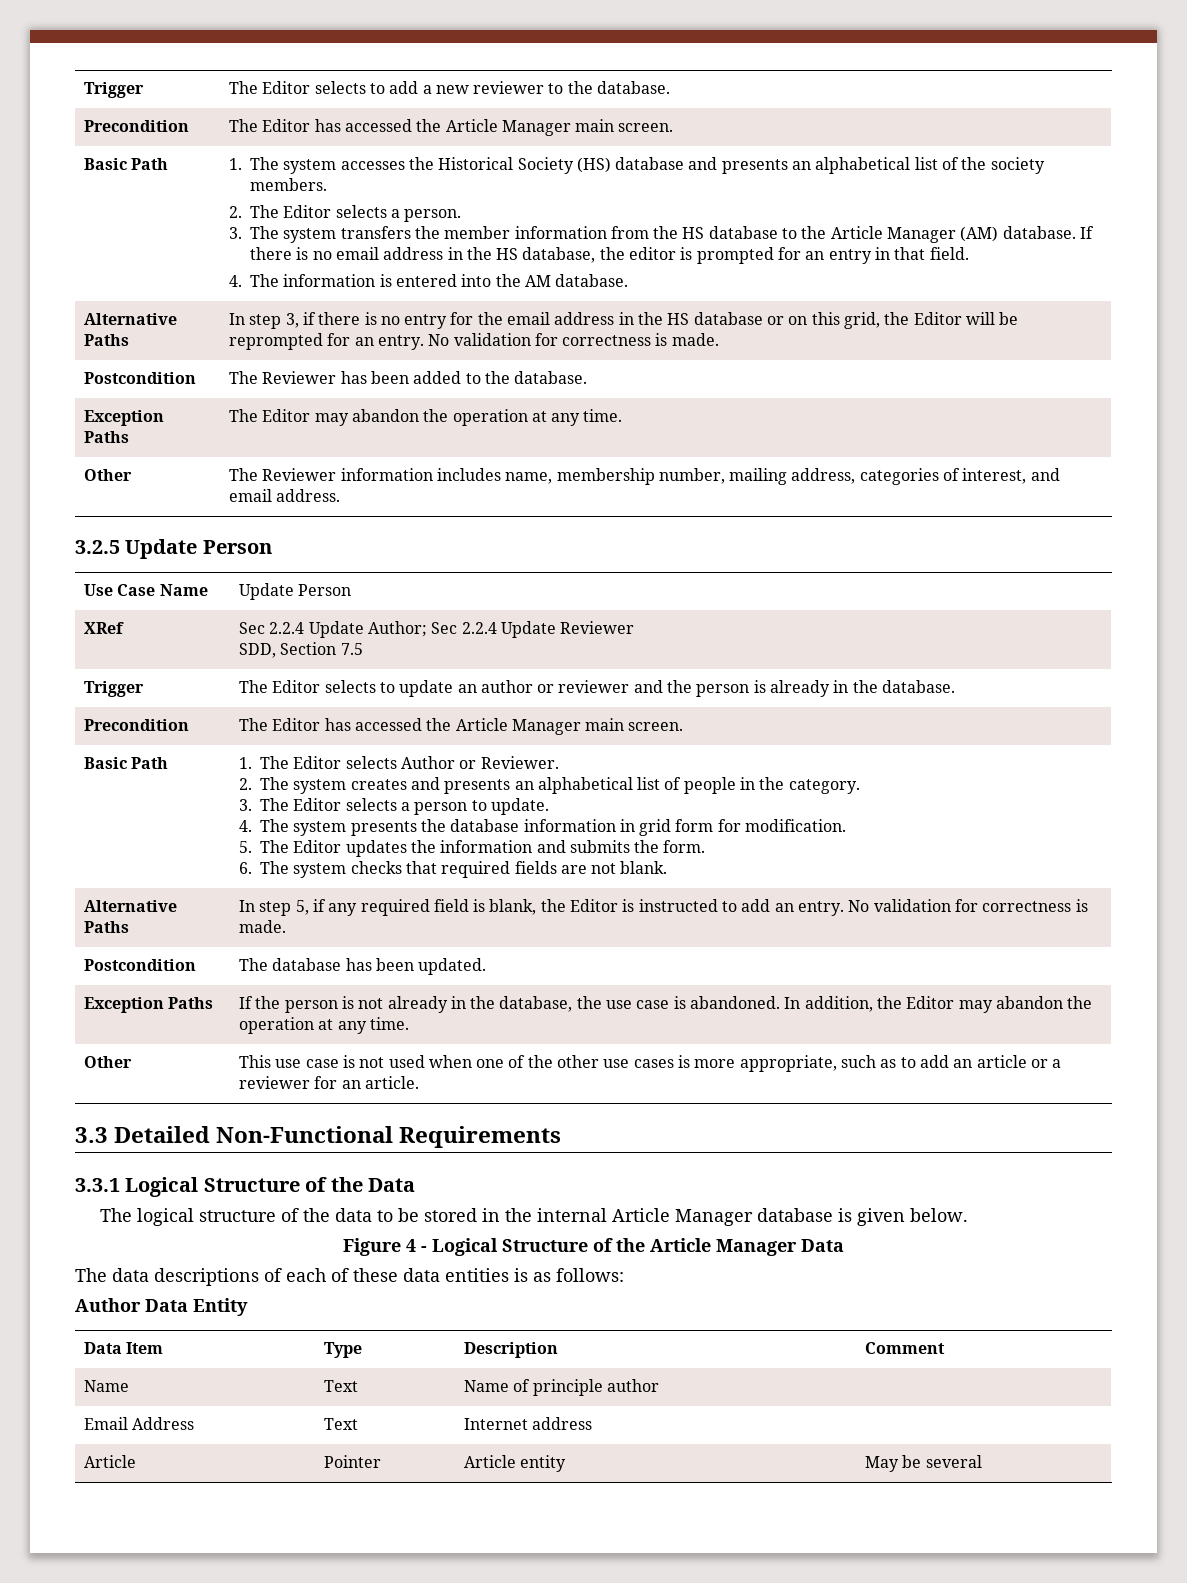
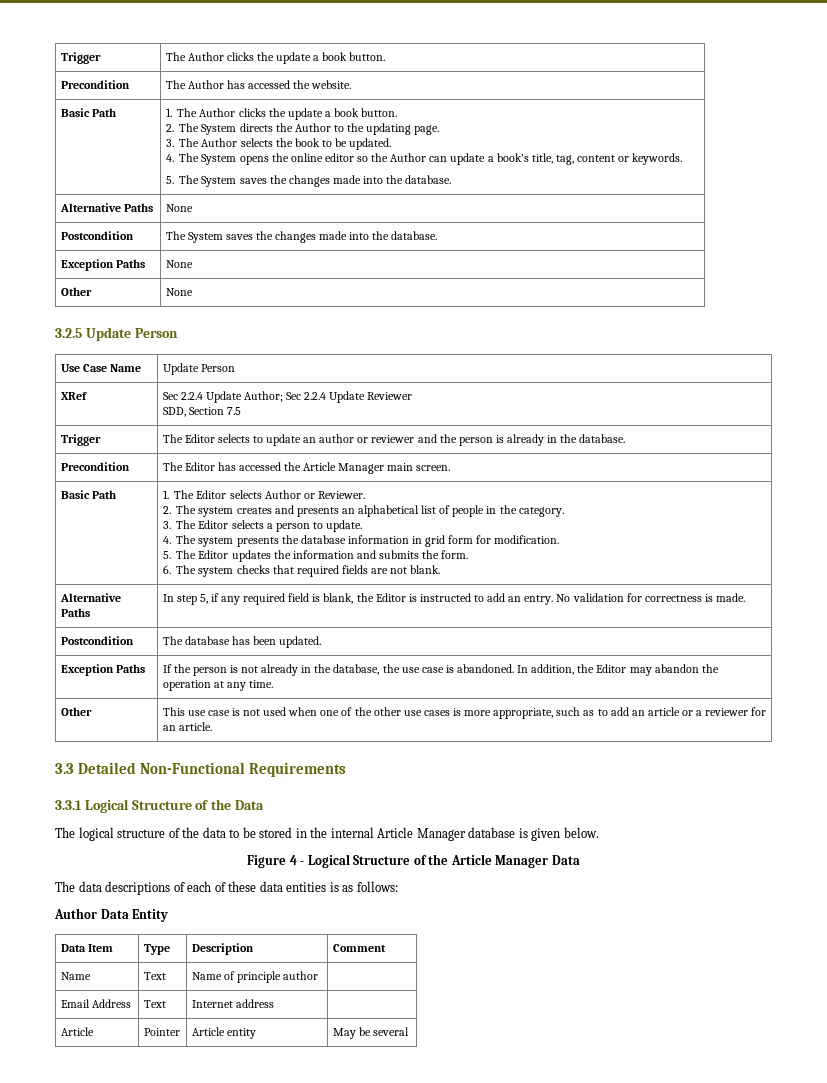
[83,82,144,98] [228,81,671,94] [83,120,189,132] [228,119,674,136] [83,158,169,170] [228,157,1045,174] [249,178,327,191] [228,205,462,222] [228,226,1095,243] [249,247,969,264] [228,274,551,287] Trigger | The Editor selects to add a new reviewer to the database. // Precondition | The Editor has accessed the Article Manager main screen. // Basic Path | 1. The system accesses the Historical Society (HS) database and presents an alphabetical list of the society members. // 2. The Editor selects a person. // 3. The system transfers the member information from the HS database to the Article Manager (AM) database. If there is no email address in the HS database, the editor is prompted for an entry in that field. // 4. The information is entered into the AM -> [60,52,101,64] [165,52,386,64] [60,80,130,89] [165,80,352,89] [60,108,116,117] [165,108,398,120] [165,123,440,135] [165,138,392,150] [165,153,683,165] [165,175,404,187] Trigger | The Author clicks the update a book button. // Precondition | The Author has accessed the website. // Basic Path | 1. The Author clicks the update a book button. // 2. The System directs the Author to the updating page. // 3. The Author selects the book to be updated. // 4. The System opens the online editor so the Author can update a book’s title, tag, content or keywords. // 5. The System saves the changes made into the
[228,312,1019,329] [228,333,719,350] [83,372,196,384] [228,371,588,384] [83,410,164,426] [83,431,129,443] [228,409,623,426] [83,469,132,481] [228,468,1060,485] [228,489,341,502] In step 3, if there is no entry for the email address in the HS database or on this grid, the Editor will be reprompted for an entry. No validation for correctness is made. // Postcondition | The Reviewer has been added to the database. // Exception Paths | The Editor may abandon the operation at any time. // Other | The Reviewer information includes name, membership number, mailing address, categories of interest, and email address. -> [165,204,193,212] [60,231,134,240] [165,231,438,243] [60,259,145,271] [165,260,193,268] [60,287,92,296] [165,288,193,296] None // Postcondition | The System saves the changes made into the database. // Exception Paths | None // Other | None

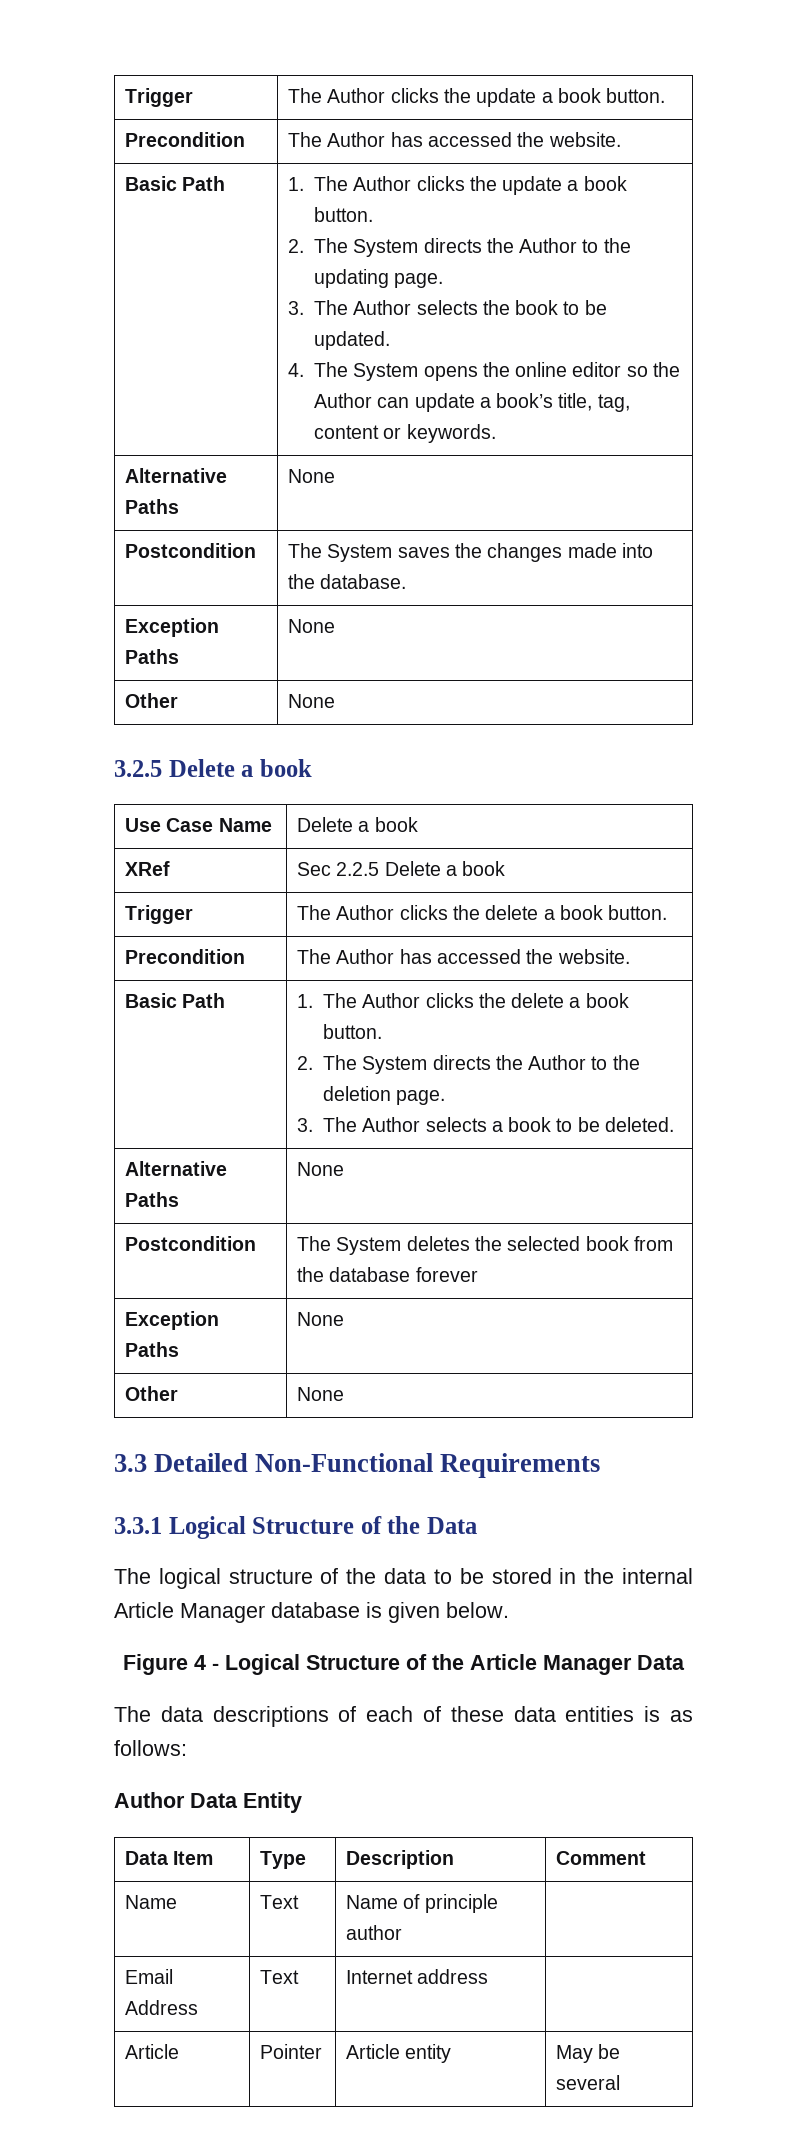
[165,175,452,187] // 5. The System saves the changes made into the database. -> (496, 433) none
[85,327,178,341] Update Person -> [168,759,312,777] Delete a book
[162,363,235,375] Update Person -> [297,817,418,832] Delete a book
[180,391,413,403] [162,407,241,417] [60,434,101,446] [162,434,626,446] [60,462,130,471] [162,462,451,474] [60,490,116,499] [162,490,365,499] [162,505,564,517] [162,520,229,529] 2.2.4 Update Author; Sec 2.2.4 Update Reviewer // SDD, Section 7.5 // Trigger | The Editor selects to update an author or reviewer and the person is already in the database. // Precondition | The Editor has accessed the Article Manager main screen. // Basic Path | 1. The Editor selects Author or Reviewer. // 2. The system creates and presents an alphabetical list of people in the category. // 3. The Editor -> [336,861,506,876] [125,905,194,924] [297,905,668,920] [125,949,246,964] [297,949,630,964] [125,993,226,1008] [297,993,629,1008] [322,1024,382,1039] [297,1055,640,1074] [322,1086,446,1105] [297,1117,421,1132] 2.2.5 Delete a book // Trigger | The Author clicks the delete a book button. // Precondition | The Author has accessed the website. // Basic Path | 1. The Author clicks the delete a book button. // 2. The System directs the Author to the deletion page. // 3. The Author
[275,520,362,532] [162,535,560,547] [162,550,469,562] [162,565,441,577] [59,593,121,602] [60,608,90,617] [162,593,745,605] [60,636,134,645] [162,636,322,648] [60,664,145,676] [162,664,719,676] [162,680,273,691] [60,707,92,716] [162,707,767,719] [162,722,212,731] person to update. // 4. The system presents the database information in grid form for modification. // 5. The Editor updates the information and submits the form. // 6. The system checks that required fields are not blank. // Alternative Paths | In step 5, if any required field is blank, the Editor is instructed to add an entry. No validation for correctness is made. // Postcondition | The database has been updated. // Exception Paths | If the person is not already in the database, the use case is abandoned. In addition, the Editor may abandon the operation at any time. // Other | This use case is not used when one of the other use cases is more appropriate, such as to add an article or a reviewer for an article. -> [508,1117,674,1132] [125,1161,228,1176] [125,1192,180,1207] [297,1162,345,1176] [125,1236,257,1251] [297,1236,673,1255] [297,1267,478,1282] [125,1311,220,1330] [125,1342,180,1357] [297,1312,345,1326] [125,1386,179,1401] [297,1387,345,1401] book to be deleted. // Alternative Paths | None // Postcondition | The System deletes the selected book from the database forever // Exception Paths | None // Other | None

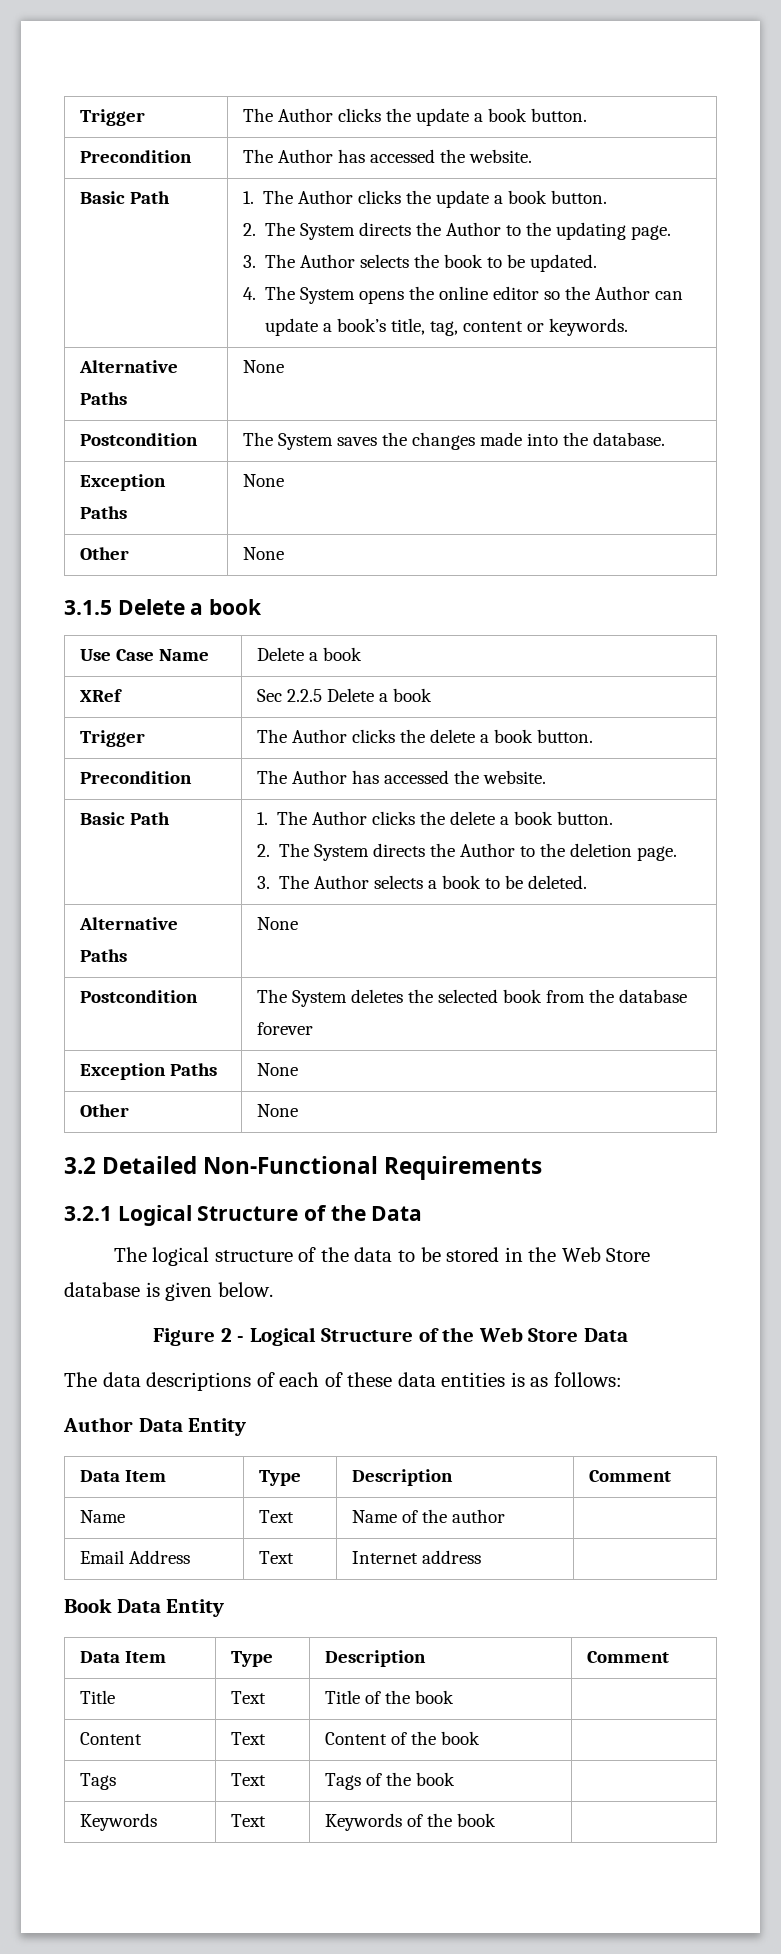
[114,760,162,777] 3.2.5 -> [64,600,112,615] 3.1.5
[114,1454,147,1472] 3.3 -> [64,1157,96,1174] 3.2
[114,1517,162,1534] 3.3.1 -> [64,1206,112,1221] 3.2.1
[622,1568,693,1584] [114,1602,265,1623] internal Article Manager -> [561,1247,651,1262] Web Store
[194,1655,206,1670] 4 -> [220,1328,232,1342] 2
[470,1654,632,1675] Article Manager -> [478,1327,579,1342] Web Store
[424,1894,498,1913] principle -> [421,1509,447,1523] the
[125,2044,180,2059] [260,2044,323,2059] [346,2044,452,2063] [556,2044,621,2063] [556,2075,621,2090] // Article | Pointer | Article entity | May be several -> [64,1598,225,1617] [79,1651,166,1663] [230,1651,273,1667] [324,1650,426,1667] [586,1651,669,1663] [79,1690,115,1704] [230,1691,266,1704] [324,1690,454,1704] [79,1732,142,1745] [230,1732,266,1745] [324,1731,480,1745] [79,1773,116,1790] [230,1773,266,1786] [324,1772,455,1790] [79,1813,157,1831] [230,1814,266,1827] [324,1813,496,1831] // Book Data Entity // Data Item | Type | Description | Comment // Title | Text | Title of the book | // Content | Text | Content of the book | // Tags | Text | Tags of the book | // Keywords | Text | Keywords of the book |

